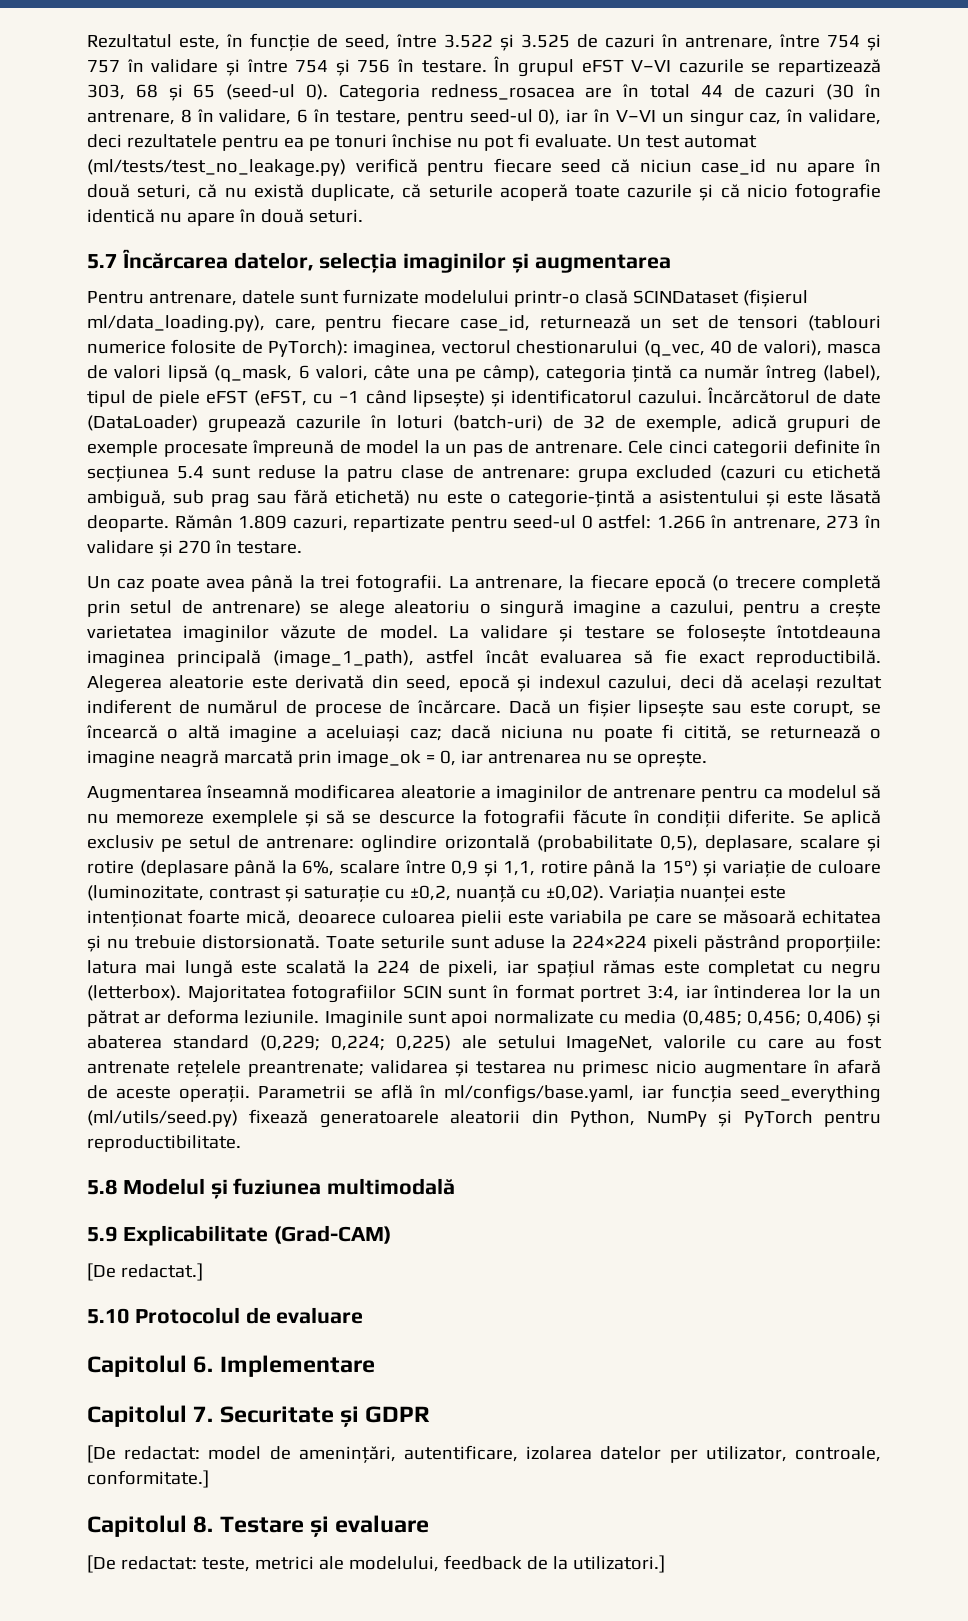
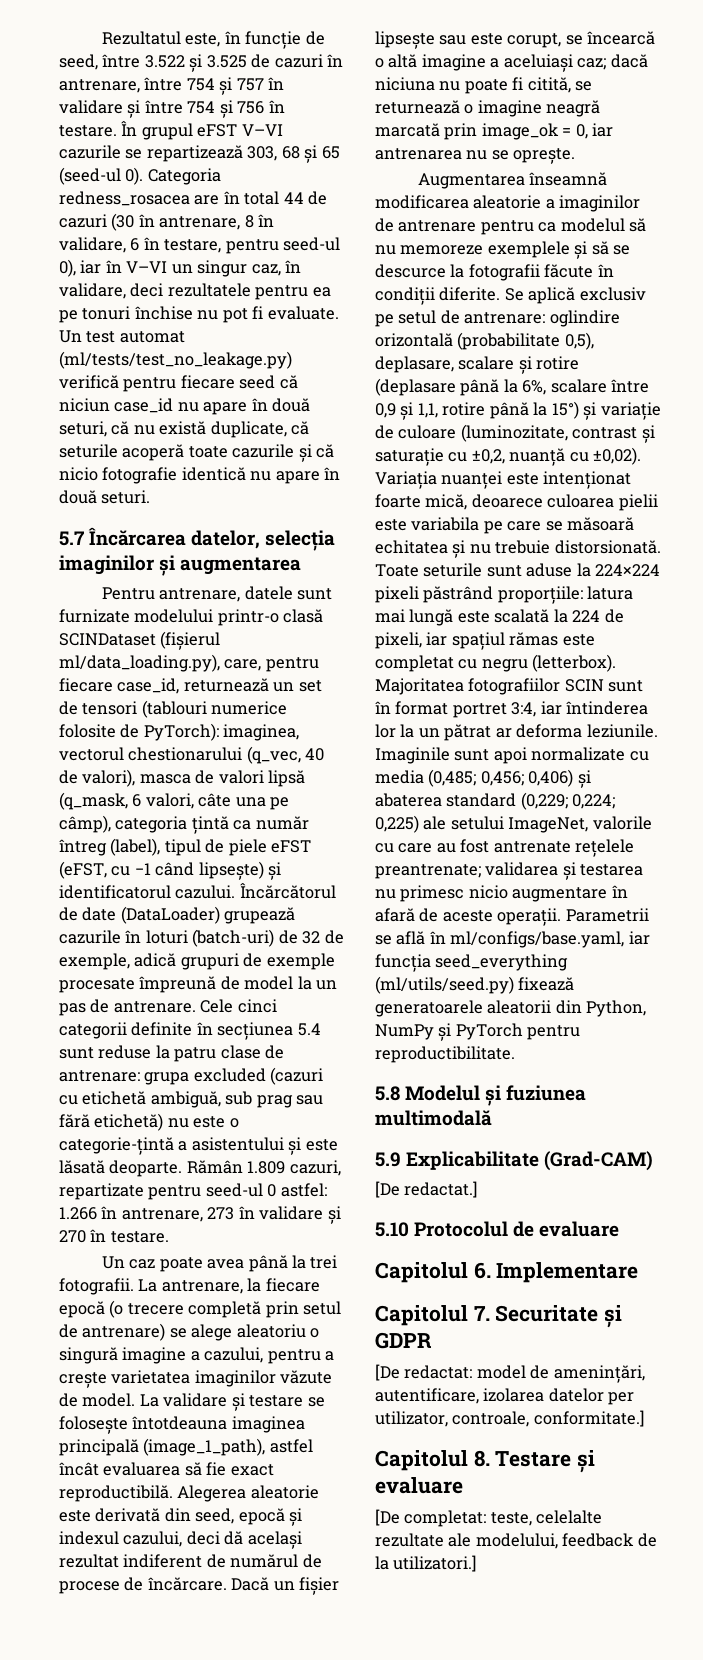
[120,1556,314,1572] redactat: teste, metrici -> [404,1510,603,1527] [375,1533,444,1547] completat: teste, celelalte rezultate

